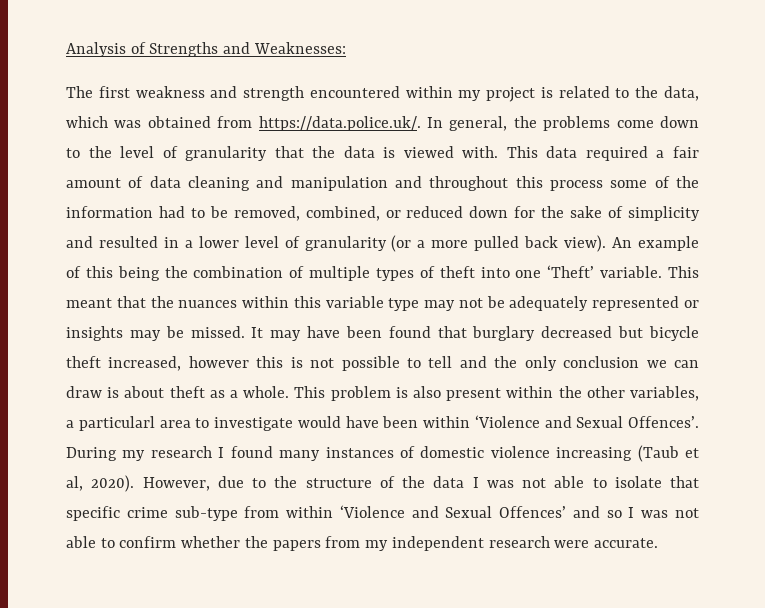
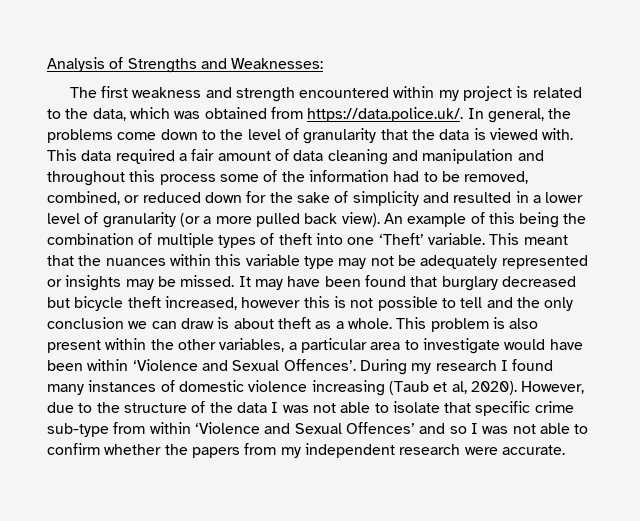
[78,416,155,431] particularl -> [300,338,367,353] particular

